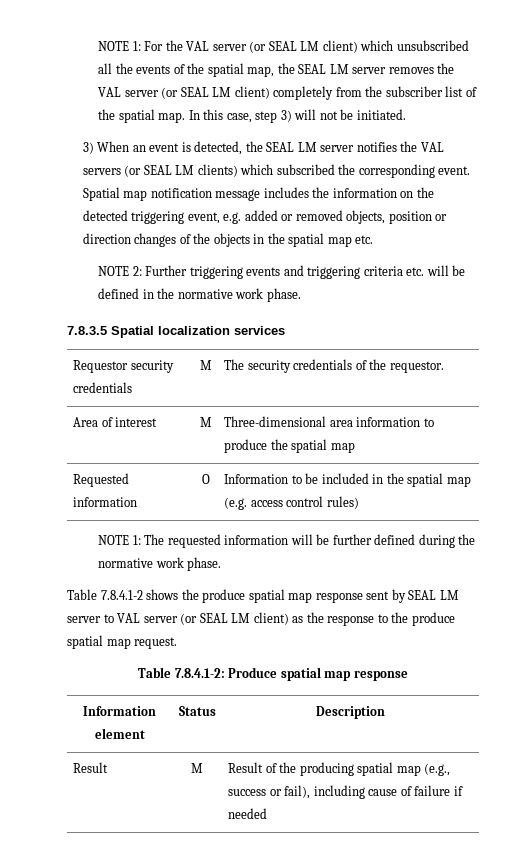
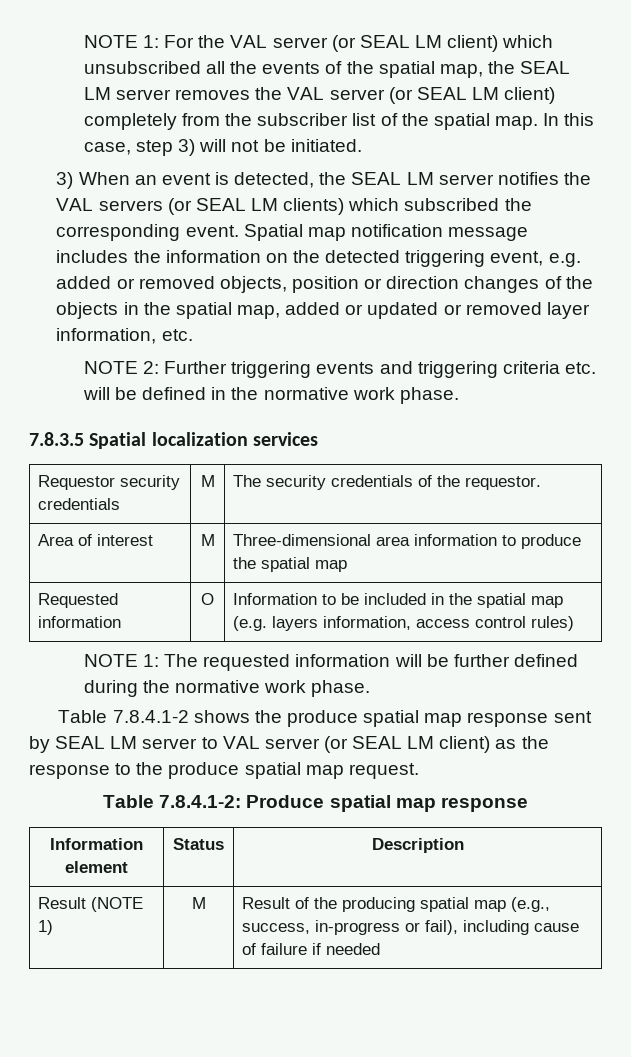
[327,236,352,247] map -> [236,302,590,319] [56,328,157,344] map, added or updated or removed layer information,
(248, 503) none -> [272,616,412,631] layers information,
(109, 767) none -> [91,897,144,912] [38,920,54,935] (NOTE 1)
[228,789,267,796] success -> [242,920,401,935] success, in-progress

